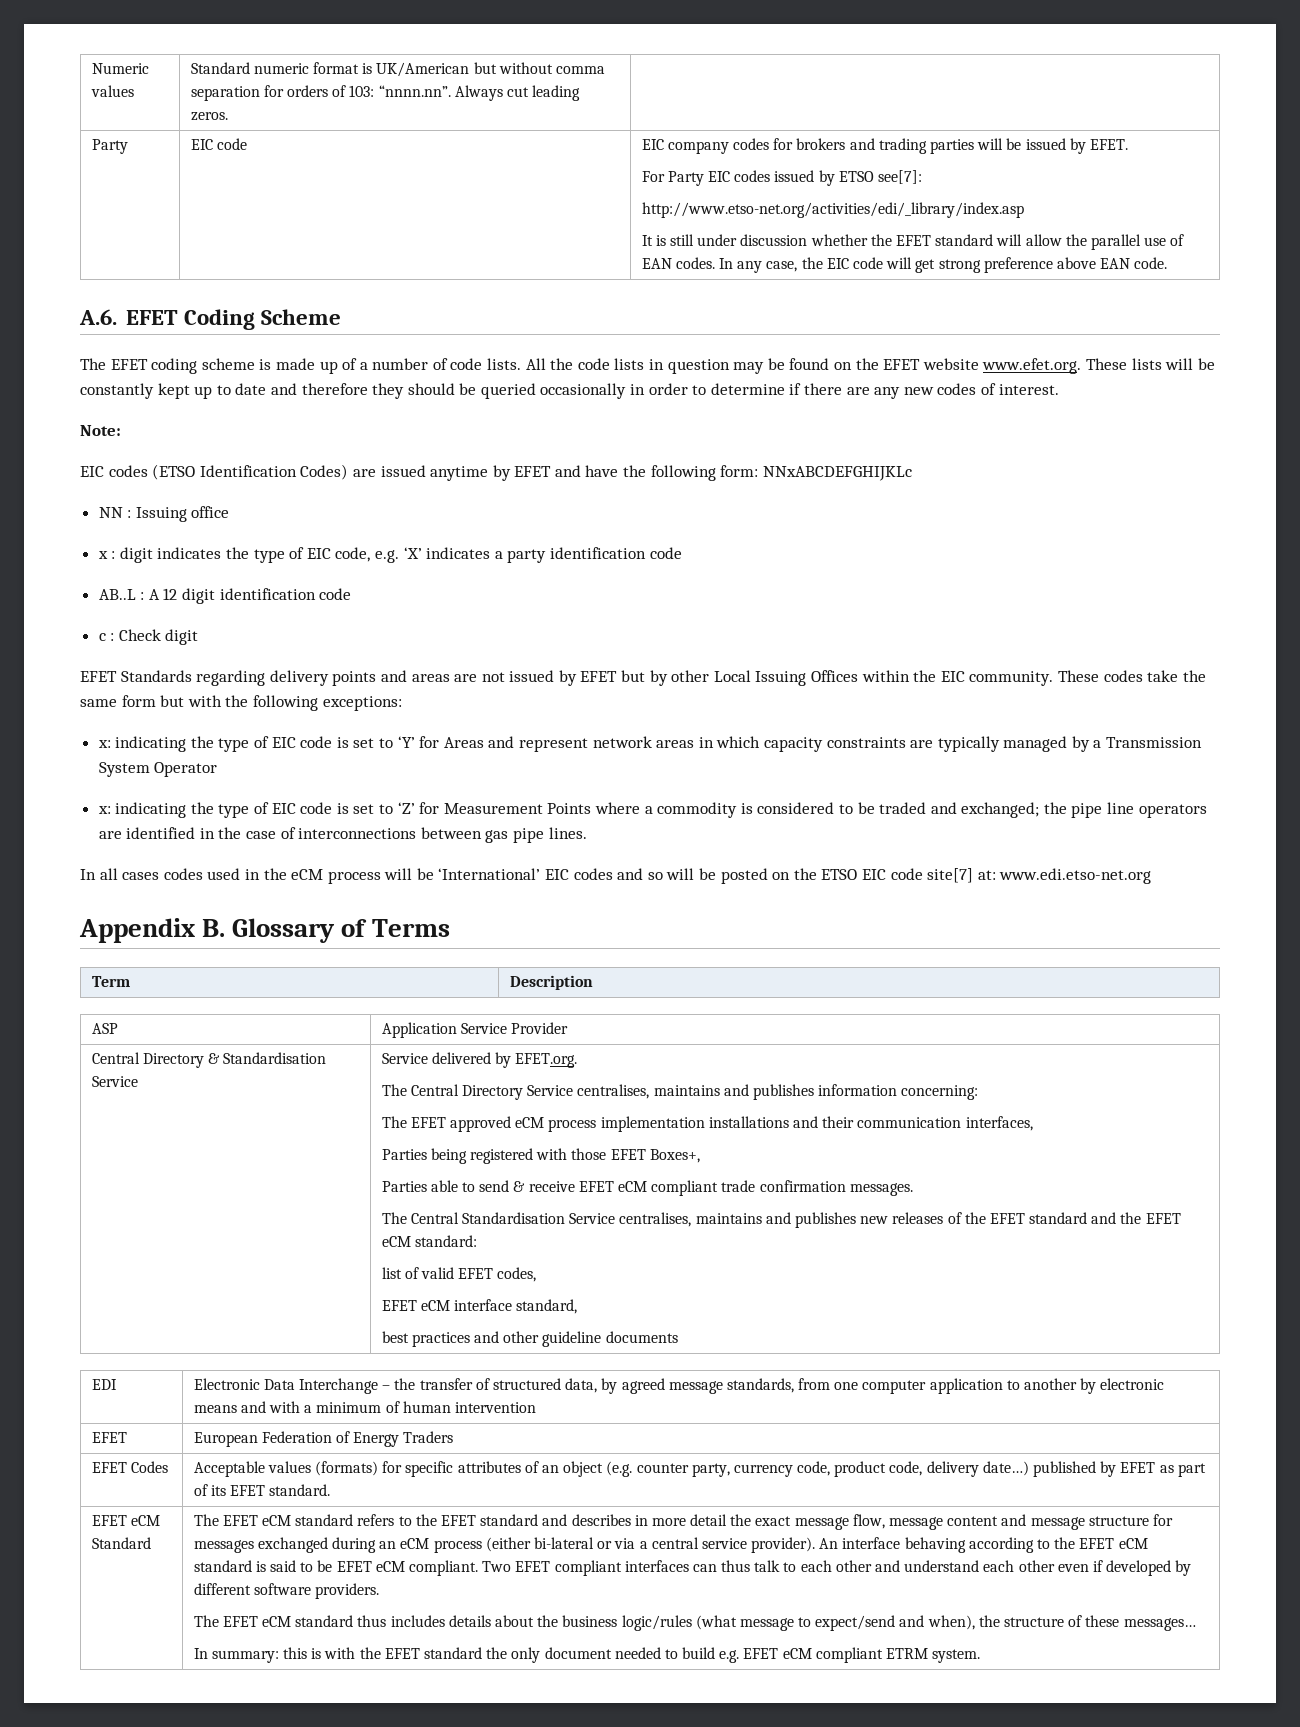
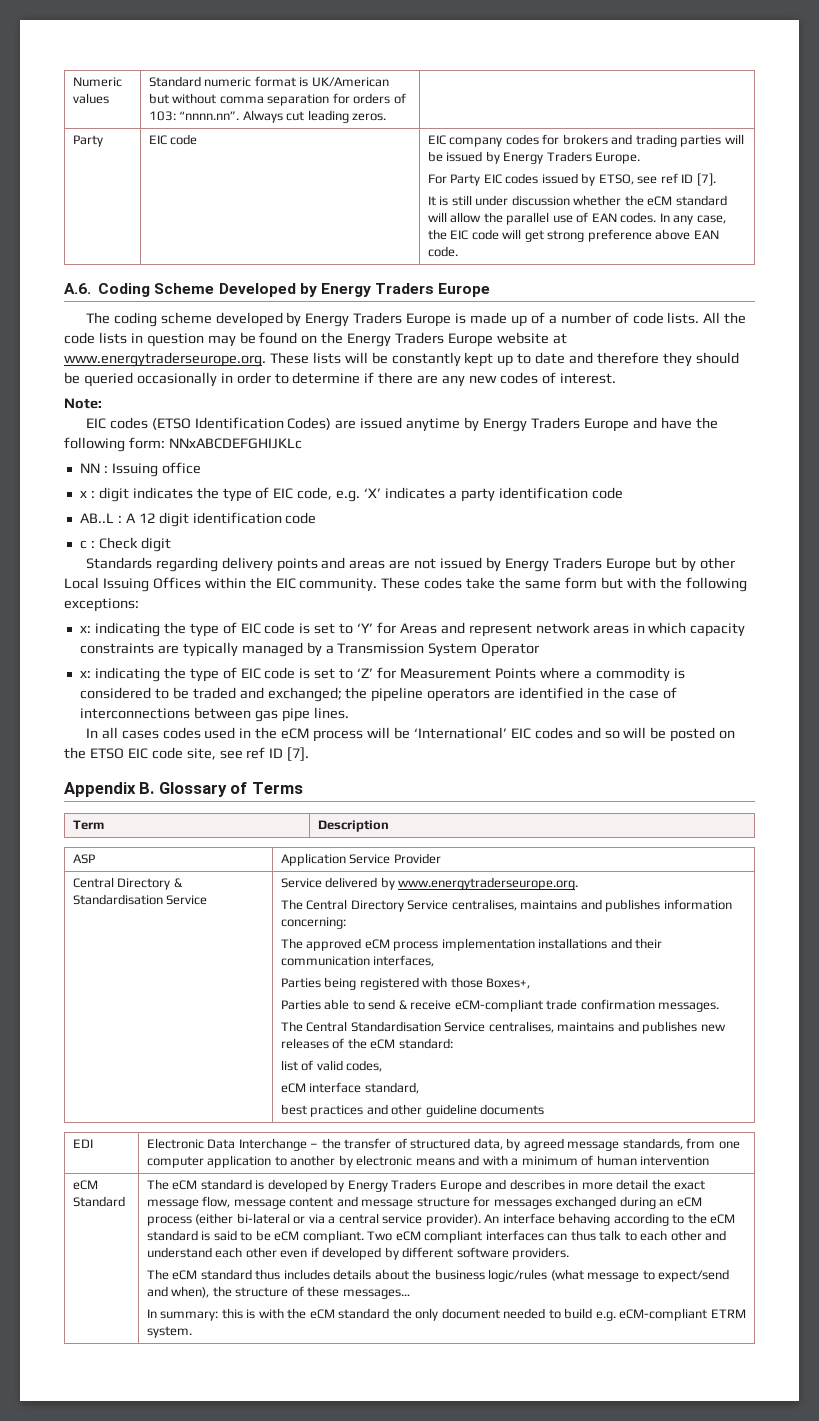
[1089,139,1128,150] EFET. -> [503,151,641,164] Energy Traders Europe.
[838,170,922,184] [641,202,1024,218] ETSO see[7]: // http://www.etso-net.org/activities/edi/_library/index.asp -> [598,173,716,186] ETSO, see ref ID [7].
[895,235,931,246] EFET -> [647,196,673,206] eCM
[125,310,178,325] EFET -> (91, 288) none
[80,358,148,370] // The EFET -> [218,283,491,297] [85,312,110,324] Developed by Energy Traders Europe // The
(255, 364) none -> [215,312,452,327] developed by Energy Traders Europe
[883,358,1082,374] EFET website www.efet.org. -> [347,332,567,347] [64,352,266,367] Energy Traders Europe website at www.energytraderseurope.org.
[514,466,552,477] EFET -> [483,417,629,432] Energy Traders Europe
[80,671,117,682] EFET -> (171, 544) none
[580,671,618,682] EFET -> [504,557,651,572] Energy Traders Europe
[1071,802,1135,818] pipe line -> [371,687,424,702] pipeline
[927,868,1152,884] site[7] at: www.edi.etso-net.org -> [186,747,310,761] site, see ref ID [7].
[515,1053,578,1068] EFET.org. -> [398,877,579,890] www.energytraderseurope.org.
[410,1117,446,1128] EFET -> (303, 943) none
[610,1149,646,1160] EFET -> (483, 982) none
[578,1180,719,1196] EFET eCM compliant -> [454,999,543,1012] eCM-compliant
[989,1212,1181,1224] EFET standard and the EFET -> (367, 1043) none
[458,1268,494,1279] EFET -> (343, 1065) none
[381,1300,417,1311] EFET -> (383, 1066) none
[91,1432,127,1443] [193,1431,454,1447] [91,1461,168,1473] [193,1461,1206,1477] [193,1484,331,1496] [91,1515,127,1526] EFET | European Federation of Energy Traders // EFET Codes | Acceptable values (formats) for specific attributes of an object (e.g. counter party, currency code, product code, delivery date…) published by EFET as part of its EFET standard. // EFET -> (710, 1161) none
[222,1514,539,1526] EFET eCM standard refers to the EFET standard -> [172,1179,482,1192] eCM standard is developed by Energy Traders Europe
[1079,1538,1115,1549] EFET -> (707, 1218) none
[336,1561,372,1572] EFET -> (271, 1235) none
[515,1561,551,1572] EFET -> [395,1231,421,1241] eCM
[222,1616,258,1627] EFET -> (169, 1274) none
[384,1648,420,1659] EFET -> [309,1309,335,1319] eCM
[743,1647,883,1663] EFET eCM compliant -> [619,1308,708,1321] eCM-compliant

